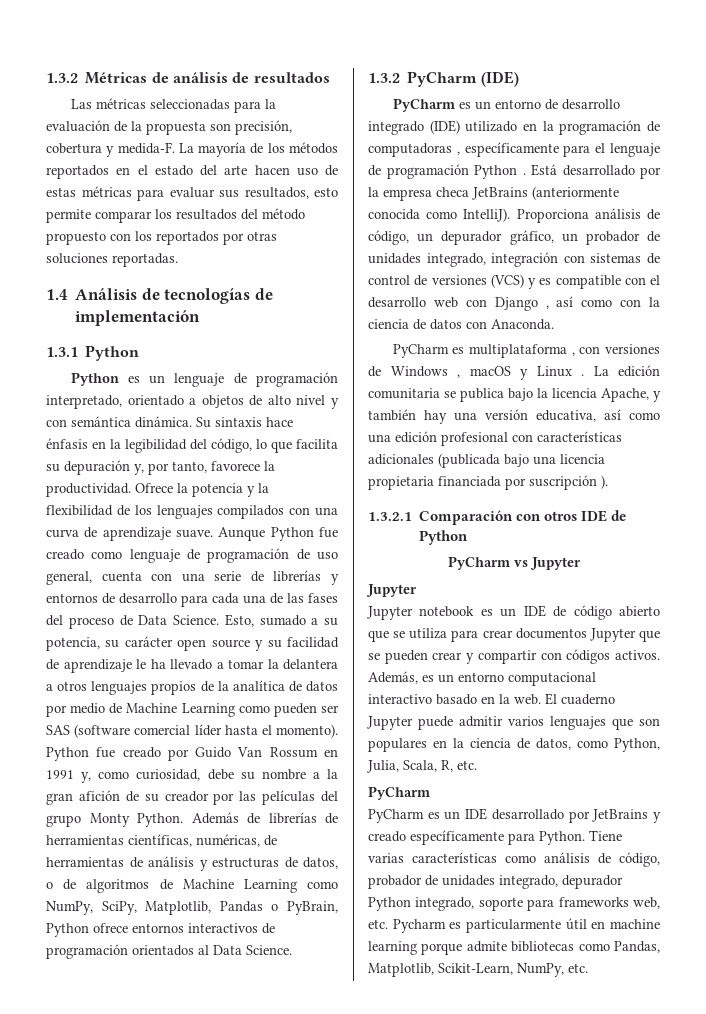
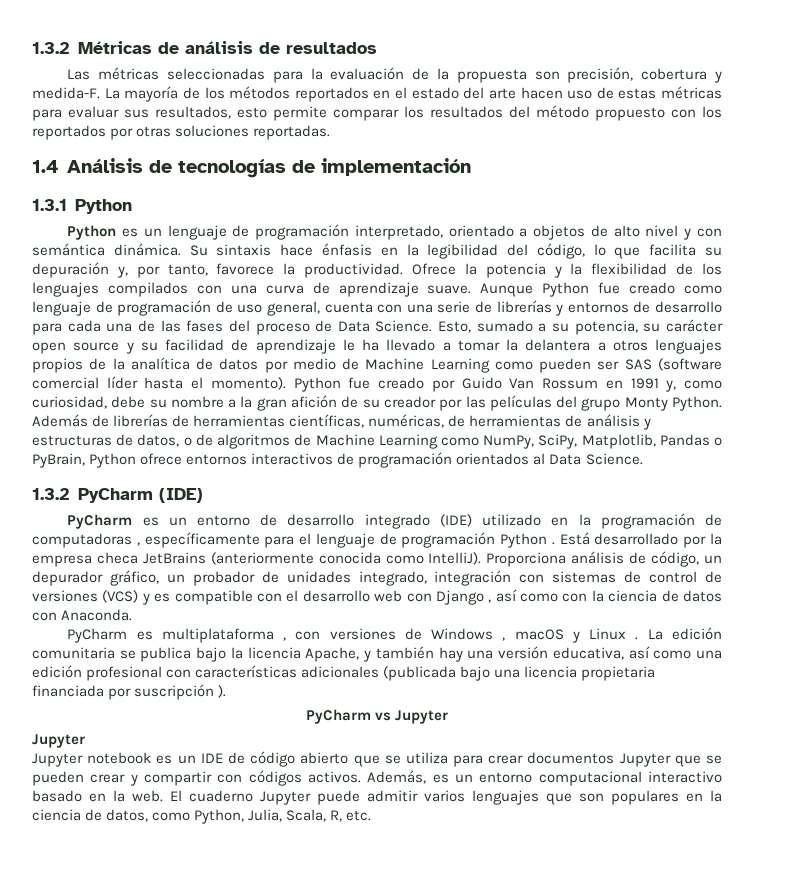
[368,510,627,525] [419,530,469,545] // 1.3.2.1 Comparación con otros IDE de Python -> (227, 691) none
[368,786,430,800] [368,808,661,823] [368,830,622,845] [368,852,660,867] [368,875,623,889] [368,897,660,911] [368,918,660,933] [368,941,660,955] [368,963,588,977] // PyCharm // PyCharm es un IDE desarrollado por JetBrains y creado específicamente para Python. Tiene varias características como análisis de código, probador de unidades integrado, depurador Python integrado, soporte para frameworks web, etc. Pycharm es particularmente útil en machine learning porque admite bibliotecas como Pandas, Matplotlib, Scikit-Learn, NumPy, etc. -> (372, 815) none

